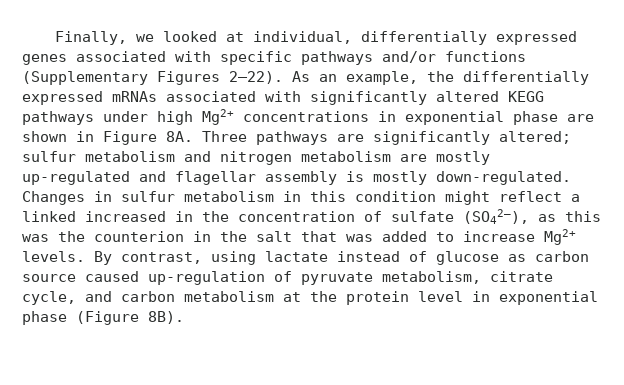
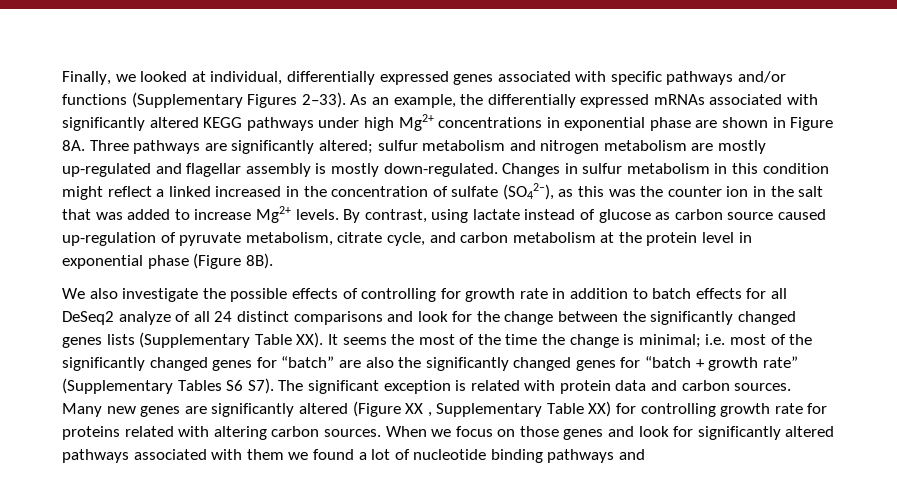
[229,71,283,84] 2–22). -> [301,92,346,108] 2–33).
[94,231,184,242] counterion -> [667,186,749,197] counter ion
(184, 317) none -> [62,288,788,302] [62,311,796,325] [62,332,813,348] [62,356,798,371] [62,378,792,394] [62,401,828,417] [62,426,835,440] [62,449,646,463] // We also investigate the possible effects of controlling for growth rate in addition to batch effects for all DeSeq2 analyze of all 24 distinct comparisons and look for the change between the significantly changed genes lists (Supplementary Table XX). It seems the most of the time the change is minimal; i.e. most of the significantly changed genes for “batch” are also the significantly changed genes for “batch + growth rate” (Supplementary Tables S6 S7). The significant exception is related with protein data and carbon sources. Many new genes are significantly altered (Figure XX , Supplementary Table XX) for controlling growth rate for proteins related with altering carbon sources. When we focus on those genes and look for significantly altered pathways associated with them we found a lot of nucleotide binding pathways and

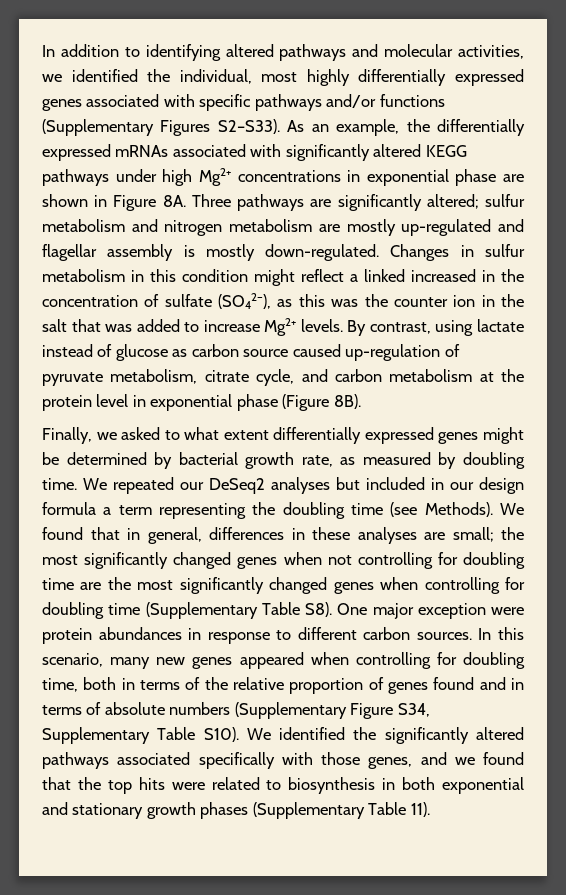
[62,71,283,85] Finally, we looked at individual, -> [42,44,524,61] [42,69,350,86] In addition to identifying altered pathways and molecular activities, we identified the individual, most highly
[301,92,346,108] 2–33). -> [217,119,280,134] S2–S33).
[62,288,788,302] [62,311,796,325] [62,332,813,348] [62,356,798,371] [62,378,792,394] [62,401,828,417] [62,426,835,440] [62,449,646,463] We also investigate the possible effects of controlling for growth rate in addition to batch effects for all DeSeq2 analyze of all 24 distinct comparisons and look for the change between the significantly changed genes lists (Supplementary Table XX). It seems the most of the time the change is minimal; i.e. most of the significantly changed genes for “batch” are also the significantly changed genes for “batch + growth rate” (Supplementary Tables S6 S7). The significant exception is related with protein data and carbon sources. Many new genes are significantly altered (Figure XX , Supplementary Table XX) for controlling growth rate for proteins related with altering carbon sources. When we focus on those genes and look for significantly altered pathways associated with them we found a lot of nucleotide binding pathways and -> [42,427,524,444] [42,452,525,469] [42,477,524,494] [42,502,524,519] [42,527,524,544] [42,552,525,569] [42,577,526,594] [42,602,524,619] [42,627,524,644] [42,652,525,669] [42,677,524,694] [42,702,430,719] [42,727,524,744] [42,752,524,769] [42,777,524,794] [42,802,430,819] Finally, we asked to what extent differentially expressed genes might be determined by bacterial growth rate, as measured by doubling time. We repeated our DeSeq2 analyses but included in our design formula a term representing the doubling time (see Methods). We found that in general, differences in these analyses are small; the most significantly changed genes when not controlling for doubling time are the most significantly changed genes when controlling for doubling time (Supplementary Table S8). One major exception were protein abundances in response to different carbon sources. In this scenario, many new genes appeared when controlling for doubling time, both in terms of the relative proportion of genes found and in terms of absolute numbers (Supplementary Figure S34, Supplementary Table S10). We identified the significantly altered pathways associated specifically with those genes, and we found that the top hits were related to biosynthesis in both exponential and stationary growth phases (Supplementary Table 11).

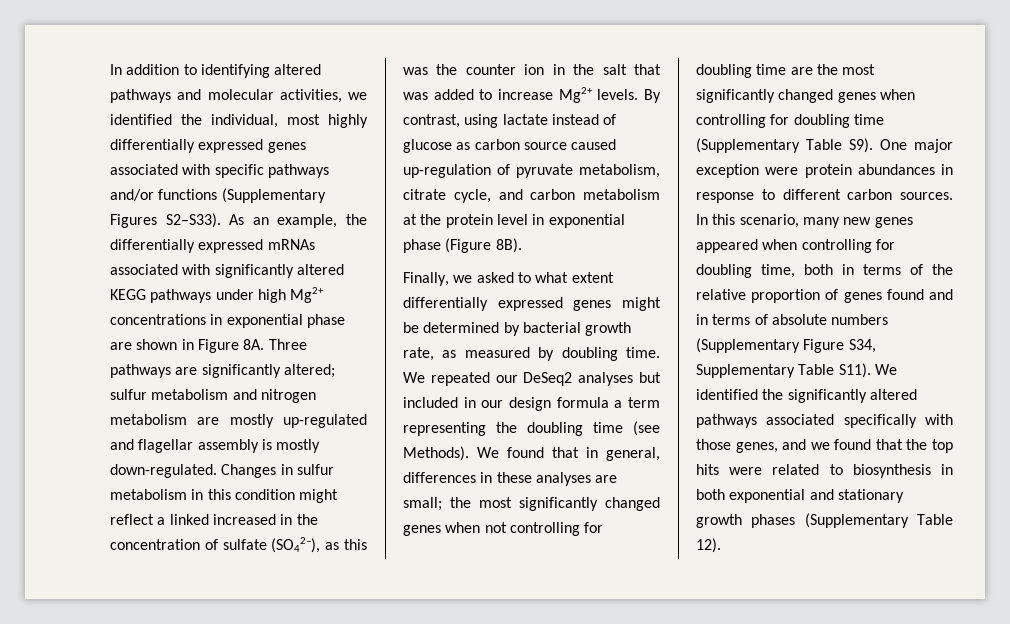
[304,602,332,617] S8). -> [849,138,873,153] S9).
[203,727,239,742] S10). -> [838,363,871,378] S11).
[410,802,430,817] 11). -> [696,538,721,553] 12).

